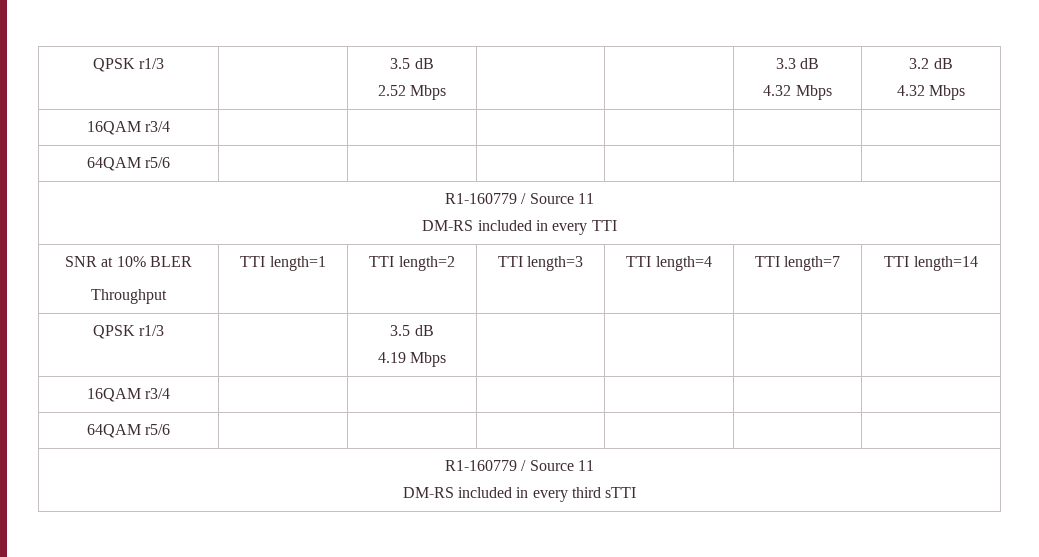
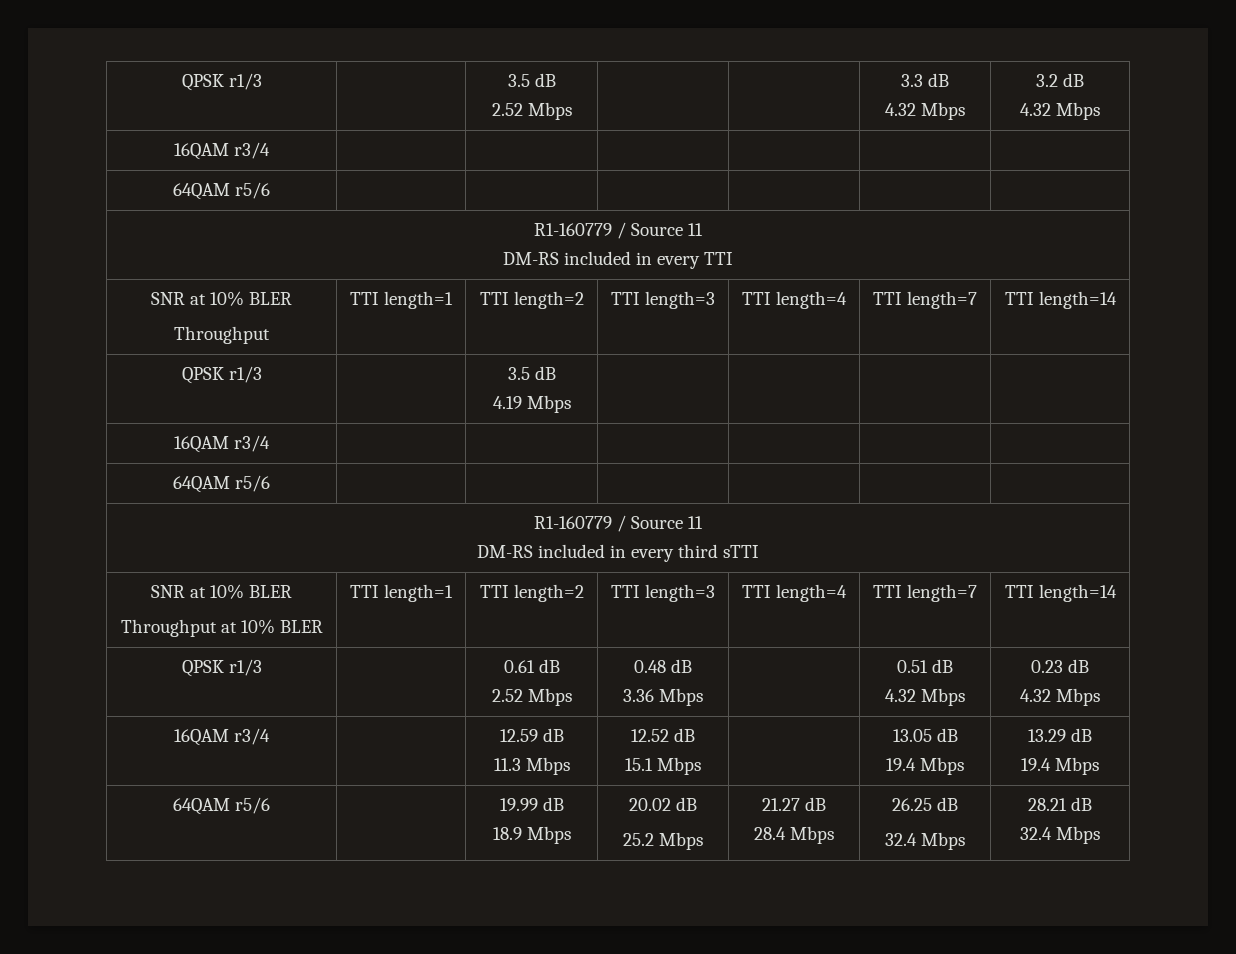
(637, 492) none -> [151,584,292,599] [120,619,323,637] [350,584,453,602] [479,584,584,602] [611,584,715,602] [742,584,847,602] [873,584,977,602] [1004,584,1117,602] [181,659,262,677] [503,659,560,673] [491,688,572,706] [634,659,692,673] [623,688,703,706] [897,659,953,673] [885,688,965,706] [1031,659,1089,673] [1020,688,1100,706] [174,728,270,746] [499,728,564,742] [493,757,570,775] [631,728,695,742] [625,757,701,775] [892,728,958,742] [886,757,964,775] [1028,728,1092,742] [1021,757,1099,775] [173,797,270,815] [499,797,564,811] [492,826,571,844] [629,797,697,811] [623,832,703,850] [762,797,826,811] [754,826,834,844] [892,797,958,811] [885,832,965,850] [1028,797,1092,811] [1020,826,1100,844] // SNR at 10% BLER // Throughput at 10% BLER | TTI length=1 | TTI length=2 | TTI length=3 | TTI length=4 | TTI length=7 | TTI length=14 // QPSK r1/3 | | 0.61 dB // 2.52 Mbps | 0.48 dB // 3.36 Mbps | | 0.51 dB // 4.32 Mbps | 0.23 dB // 4.32 Mbps // 16QAM r3/4 | | 12.59 dB // 11.3 Mbps | 12.52 dB // 15.1 Mbps | | 13.05 dB // 19.4 Mbps | 13.29 dB // 19.4 Mbps // 64QAM r5/6 | | 19.99 dB // 18.9 Mbps | 20.02 dB // 25.2 Mbps | 21.27 dB // 28.4 Mbps | 26.25 dB // 32.4 Mbps | 28.21 dB // 32.4 Mbps

